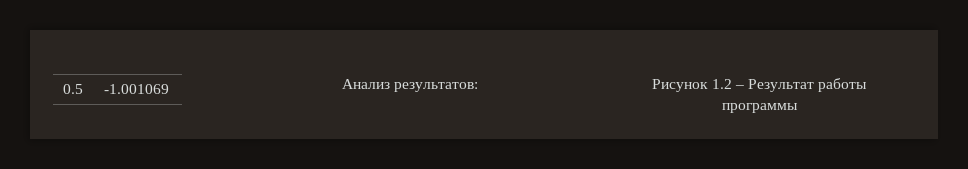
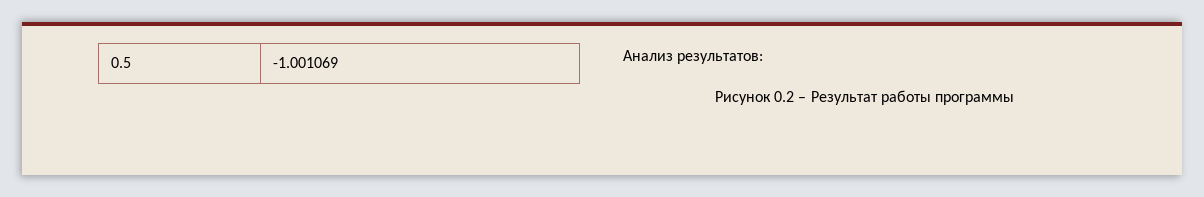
[711,79,732,89] 1.2 -> [774,91,795,102] 0.2

